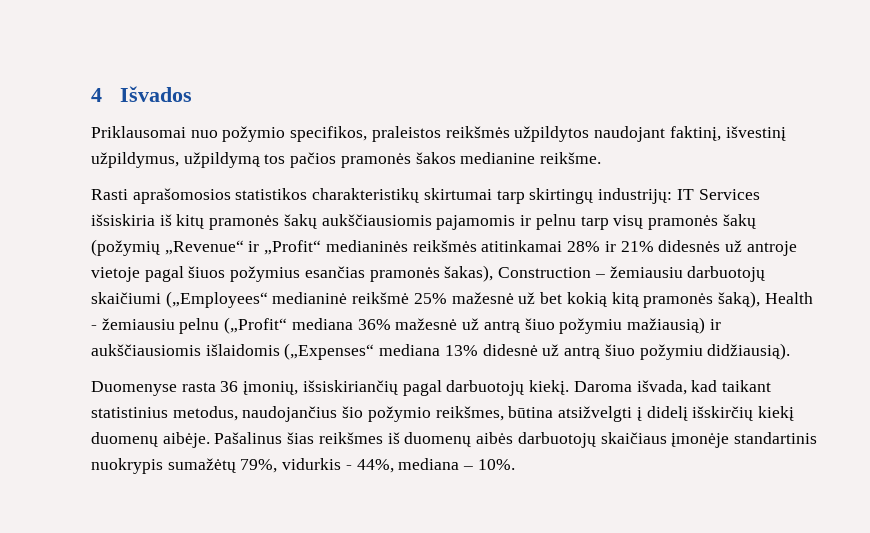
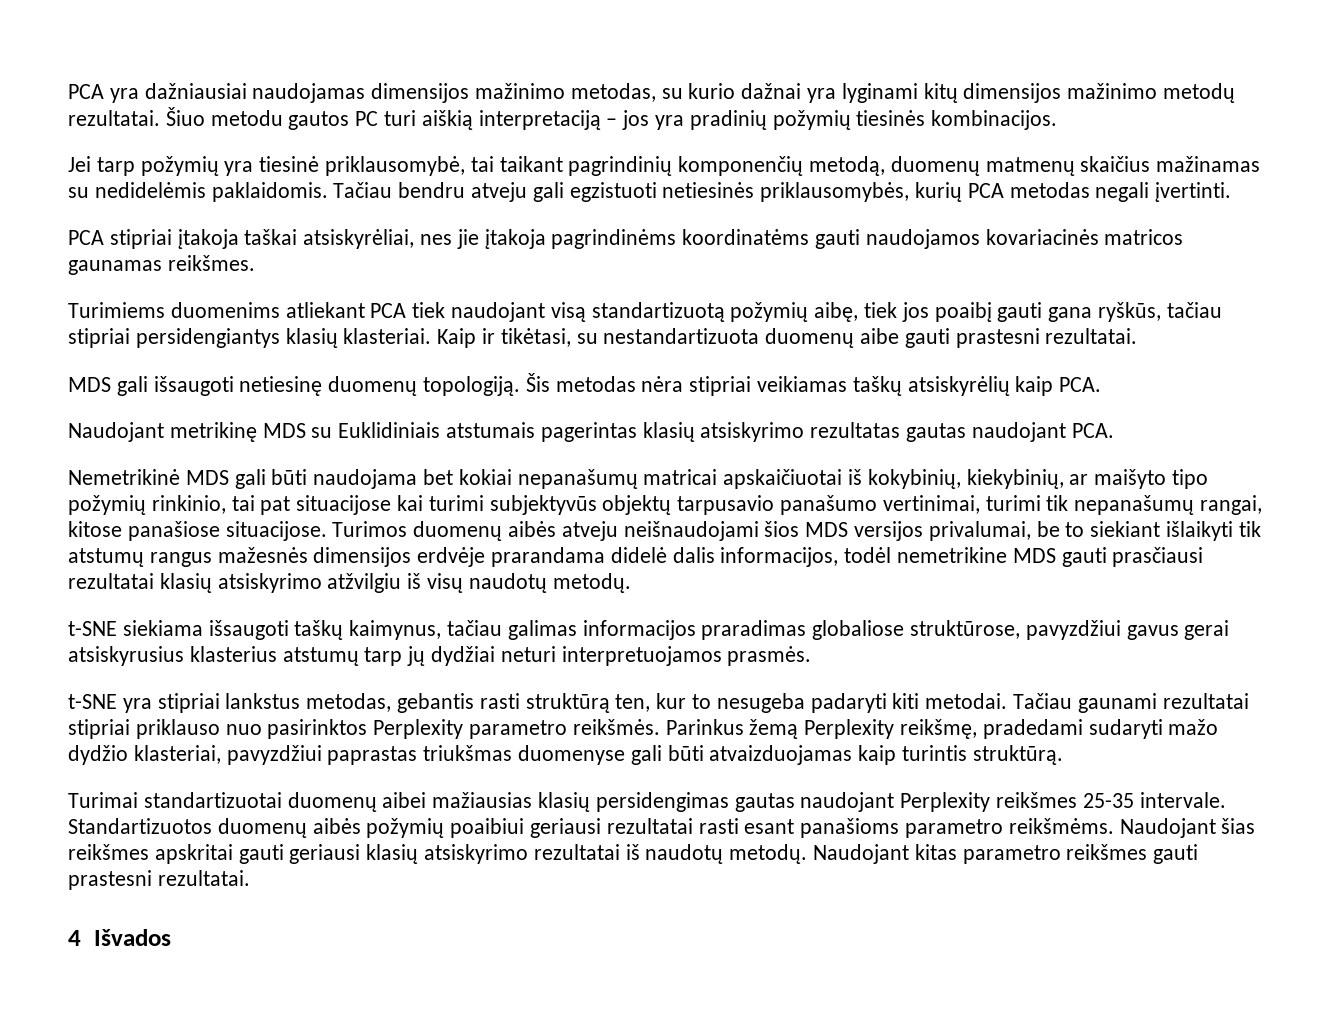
[91,86,192,102] [91,126,786,142] [91,152,602,168] [91,188,760,204] [91,214,756,230] [91,239,797,256] [91,265,766,282] [91,291,813,308] [91,317,721,334] [91,343,791,360] [91,380,771,396] [91,406,794,422] [91,432,817,448] [91,458,515,474] 4 Išvados // Priklausomai nuo požymio specifikos, praleistos reikšmės užpildytos naudojant faktinį, išvestinį užpildymus, užpildymą tos pačios pramonės šakos medianine reikšme. // Rasti aprašomosios statistikos charakteristikų skirtumai tarp skirtingų industrijų: IT Services išsiskiria iš kitų pramonės šakų aukščiausiomis pajamomis ir pelnu tarp visų pramonės šakų (požymių „Revenue“ ir „Profit“ medianinės reikšmės atitinkamai 28% ir 21% didesnės už antroje vietoje pagal šiuos požymius esančias pramonės šakas), Construction – žemiausiu darbuotojų skaičiumi („Employees“ medianinė reikšmė 25% mažesnė už bet kokią kitą pramonės šaką), Health - žemiausiu pelnu („Profit“ mediana 36% mažesnė už antrą šiuo požymiu mažiausią) ir aukščiausiomis išlaidomis („Expenses“ mediana 13% didesnė už antrą šiuo požymiu didžiausią). // Duomenyse rasta 36 įmonių, išsiskiriančių pagal darbuotojų kiekį. Daroma išvada, kad taikant statistinius metodus, naudojančius šio požymio reikšmes, būtina atsižvelgti į didelį išskirčių kiekį duomenų aibėje. Pašalinus šias reikšmes iš duomenų aibės darbuotojų skaičiaus įmonėje standartinis nuokrypis sumažėtų 79%, vidurkis - 44%, mediana – 10%. -> [68,83,1236,103] [68,107,1058,130] [68,156,1261,176] [68,182,1232,202] [68,229,1184,249] [68,255,255,275] [68,302,1222,322] [68,328,1138,348] [68,373,1102,396] [68,422,1114,442] [68,469,1209,489] [68,495,1263,515] [68,521,1261,541] [68,547,1204,567] [68,573,631,593] [68,620,1230,640] [68,646,812,666] [68,693,1249,713] [68,719,1219,739] [68,745,1063,765] [68,792,1226,812] [68,818,1256,838] [68,844,1199,864] [68,870,250,890] [68,929,171,946] PCA yra dažniausiai naudojamas dimensijos mažinimo metodas, su kurio dažnai yra lyginami kitų dimensijos mažinimo metodų rezultatai. Šiuo metodu gautos PC turi aiškią interpretaciją – jos yra pradinių požymių tiesinės kombinacijos. // Jei tarp požymių yra tiesinė priklausomybė, tai taikant pagrindinių komponenčių metodą, duomenų matmenų skaičius mažinamas su nedidelėmis paklaidomis. Tačiau bendru atveju gali egzistuoti netiesinės priklausomybės, kurių PCA metodas negali įvertinti. // PCA stipriai įtakoja taškai atsiskyrėliai, nes jie įtakoja pagrindinėms koordinatėms gauti naudojamos kovariacinės matricos gaunamas reikšmes. // Turimiems duomenims atliekant PCA tiek naudojant visą standartizuotą požymių aibę, tiek jos poaibį gauti gana ryškūs, tačiau stipriai persidengiantys klasių klasteriai. Kaip ir tikėtasi, su nestandartizuota duomenų aibe gauti prastesni rezultatai. // MDS gali išsaugoti netiesinę duomenų topologiją. Šis metodas nėra stipriai veikiamas taškų atsiskyrėlių kaip PCA. // Naudojant metrikinę MDS su Euklidiniais atstumais pagerintas klasių atsiskyrimo rezultatas gautas naudojant PCA. // Nemetrikinė MDS gali būti naudojama bet kokiai nepanašumų matricai apskaičiuotai iš kokybinių, kiekybinių, ar maišyto tipo požymių rinkinio, tai pat situacijose kai turimi subjektyvūs objektų tarpusavio panašumo vertinimai, turimi tik nepanašumų rangai, kitose panašiose situacijose. Turimos duomenų aibės atveju neišnaudojami šios MDS versijos privalumai, be to siekiant išlaikyti tik atstumų rangus mažesnės dimensijos erdvėje prarandama didelė dalis informacijos, todėl nemetrikine MDS gauti prasčiausi rezultatai klasių atsiskyrimo atžvilgiu iš visų naudotų metodų. // t-SNE siekiama išsaugoti taškų kaimynus, tačiau galimas informacijos praradimas globaliose struktūrose, pavyzdžiui gavus gerai atsiskyrusius klasterius atstumų tarp jų dydžiai neturi interpretuojamos prasmės. // t-SNE yra stipriai lankstus metodas, gebantis rasti struktūrą ten, kur to nesugeba padaryti kiti metodai. Tačiau gaunami rezultatai stipriai priklauso nuo pasirinktos Perplexity parametro reikšmės. Parinkus žemą Perplexity reikšmę, pradedami sudaryti mažo dydžio klasteriai, pavyzdžiui paprastas triukšmas duomenyse gali būti atvaizduojamas kaip turintis struktūrą. // Turimai standartizuotai duomenų aibei mažiausias klasių persidengimas gautas naudojant Perplexity reikšmes 25-35 intervale. Standartizuotos duomenų aibės požymių poaibiui geriausi rezultatai rasti esant panašioms parametro reikšmėms. Naudojant šias reikšmes apskritai gauti geriausi klasių atsiskyrimo rezultatai iš naudotų metodų. Naudojant kitas parametro reikšmes gauti prastesni rezultatai. // 4 Išvados

